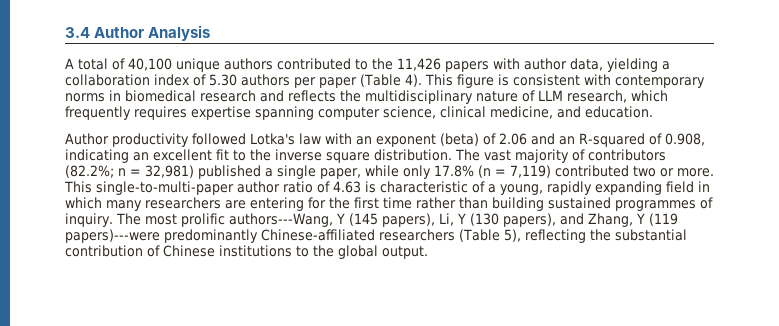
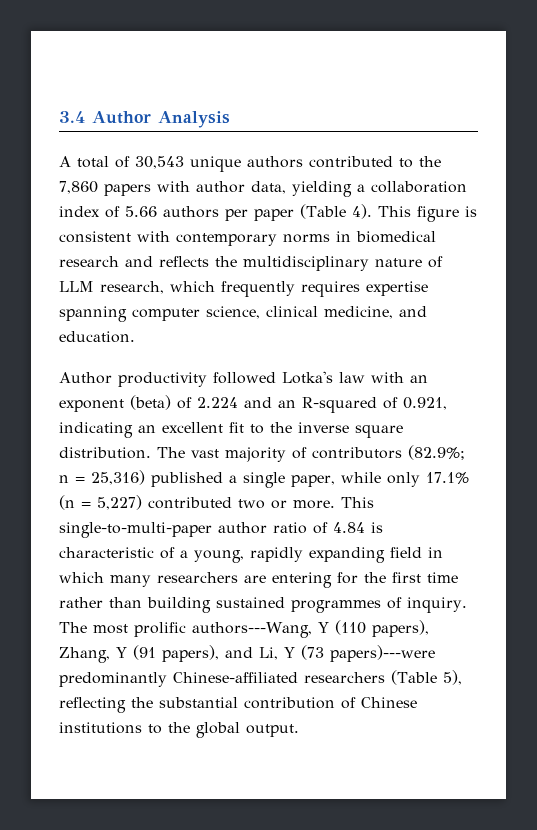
[128,58,172,71] 40,100 -> [135,156,184,169] 30,543
[397,58,441,71] 11,426 -> [59,181,98,194] 7,860
[209,74,237,86] 5.30 -> [125,206,157,217] 5.66
[499,133,527,145] 2.06 -> [197,397,238,408] 2.224
[665,133,705,146] 0.908, -> [403,397,447,410] 0.921,
[65,165,114,178] (82.2%; -> [408,445,465,460] (82.9%;
[145,165,194,178] 32,981) -> [91,470,145,485] 25,316)
[434,165,474,177] 17.8% -> [426,472,469,484] 17.1%
[510,165,551,178] 7,119) -> [97,495,142,510] 5,227)
[333,181,361,193] 4.63 -> [333,522,365,533] 4.84
[348,213,678,227] (145 papers), Li, Y (130 papers), and Zhang, Y (119 -> [334,620,429,637] [59,645,324,663] (110 papers), Zhang, Y (91 papers), and Li, Y (73

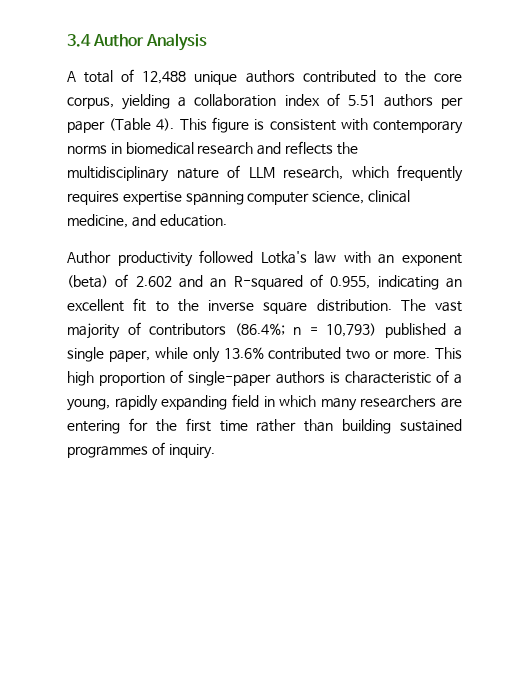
[135,156,184,169] 30,543 -> [142,71,187,84] 12,488
[59,181,286,196] 7,860 papers with author data, -> [434,73,462,82] [67,97,114,109] core corpus,
[125,206,157,217] 5.66 -> [347,95,376,106] 5.51
[197,397,238,408] 2.224 -> [135,276,172,287] 2.602
[403,397,447,410] 0.921, -> [330,276,371,289] 0.955,
[408,445,465,460] (82.9%; -> [234,323,285,336] (86.4%;
[91,470,145,485] 25,316) -> [326,323,376,337] 10,793)
[426,472,469,484] [59,495,142,510] 17.1% (n = 5,227) -> [223,347,264,359] 13.6%
[59,522,365,538] single-to-multi-paper author ratio of 4.84 -> [67,370,325,386] high proportion of single-paper authors
[59,620,429,638] [59,645,435,663] [59,670,462,687] [59,697,417,713] [59,722,299,738] The most prolific authors---Wang, Y (110 papers), Zhang, Y (91 papers), and Li, Y (73 papers)---were predominantly Chinese-affiliated researchers (Table 5), reflecting the substantial contribution of Chinese institutions to the global output. -> (215, 451) none

